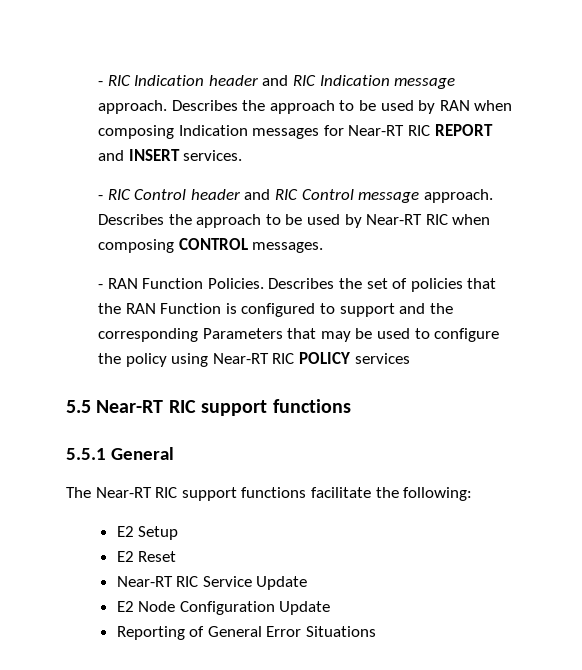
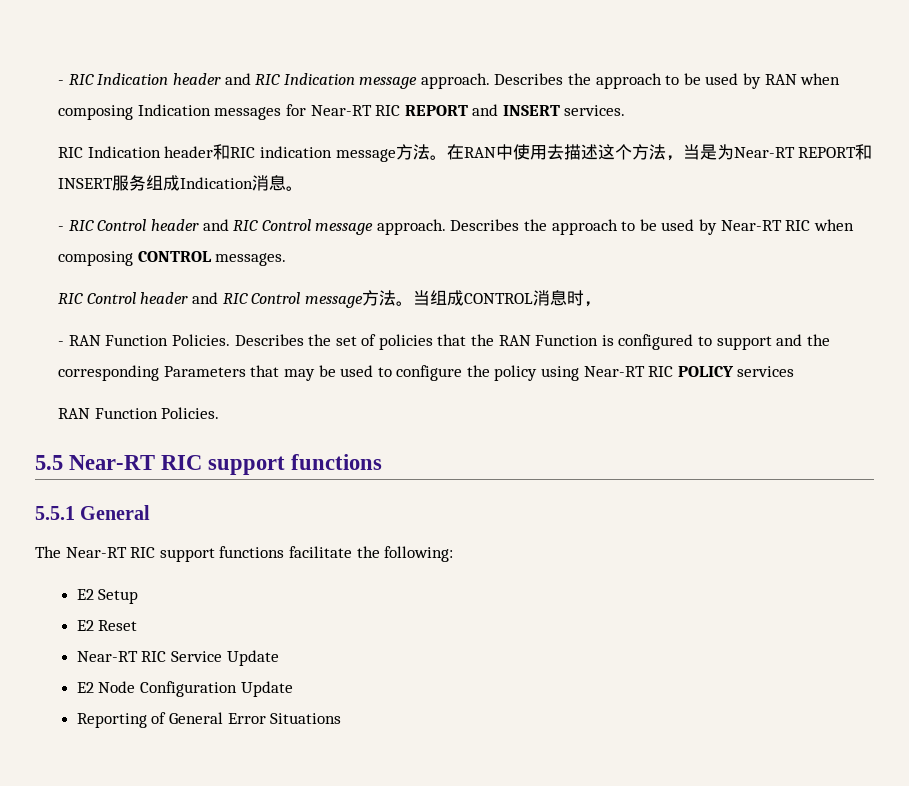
(243, 155) none -> [58,144,873,162] [58,175,304,191] // RIC Indication header和RIC indication message方法。在RAN中使用去描述这个方法，当是为Near-RT REPORT和INSERT服务组成Indication消息。
(324, 247) none -> [58,290,601,308] // RIC Control header and RIC Control message方法。当组成CONTROL消息时，
(410, 358) none -> [58,407,220,419] // RAN Function Policies.

